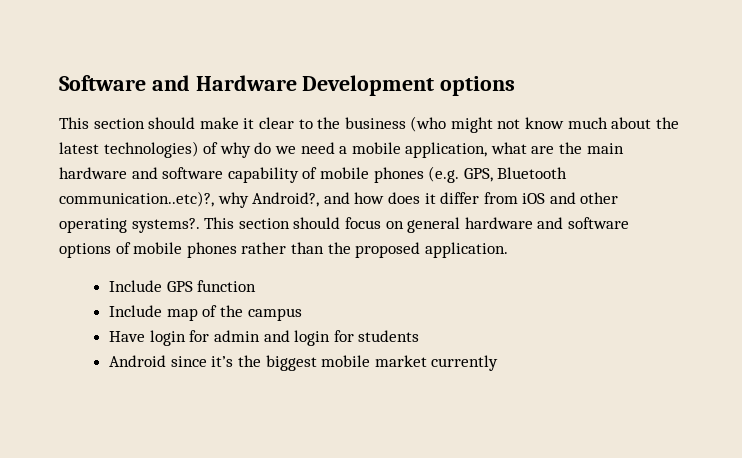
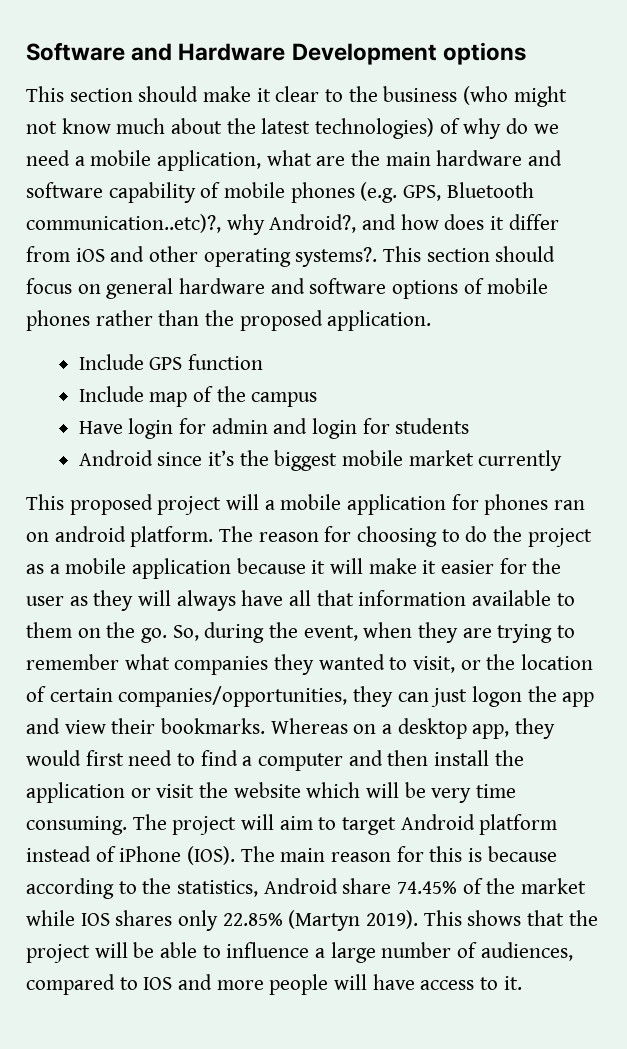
(499, 363) none -> [26,494,586,515] [26,526,592,547] [26,558,562,579] [26,590,575,611] [26,622,576,643] [26,654,594,675] [26,686,595,707] [26,718,556,739] [26,750,524,771] [26,782,517,803] [26,814,558,835] [26,846,557,865] [26,878,587,899] [26,910,598,931] [26,942,573,963] [26,974,522,995] // This proposed project will a mobile application for phones ran on android platform. The reason for choosing to do the project as a mobile application because it will make it easier for the user as they will always have all that information available to them on the go. So, during the event, when they are trying to remember what companies they wanted to visit, or the location of certain companies/opportunities, they can just logon the app and view their bookmarks. Whereas on a desktop app, they would first need to find a computer and then install the application or visit the website which will be very time consuming. The project will aim to target Android platform instead of iPhone (IOS). The main reason for this is because according to the statistics, Android share 74.45% of the market while IOS shares only 22.85% (Martyn 2019). This shows that the project will be able to influence a large number of audiences, compared to IOS and more people will have access to it.

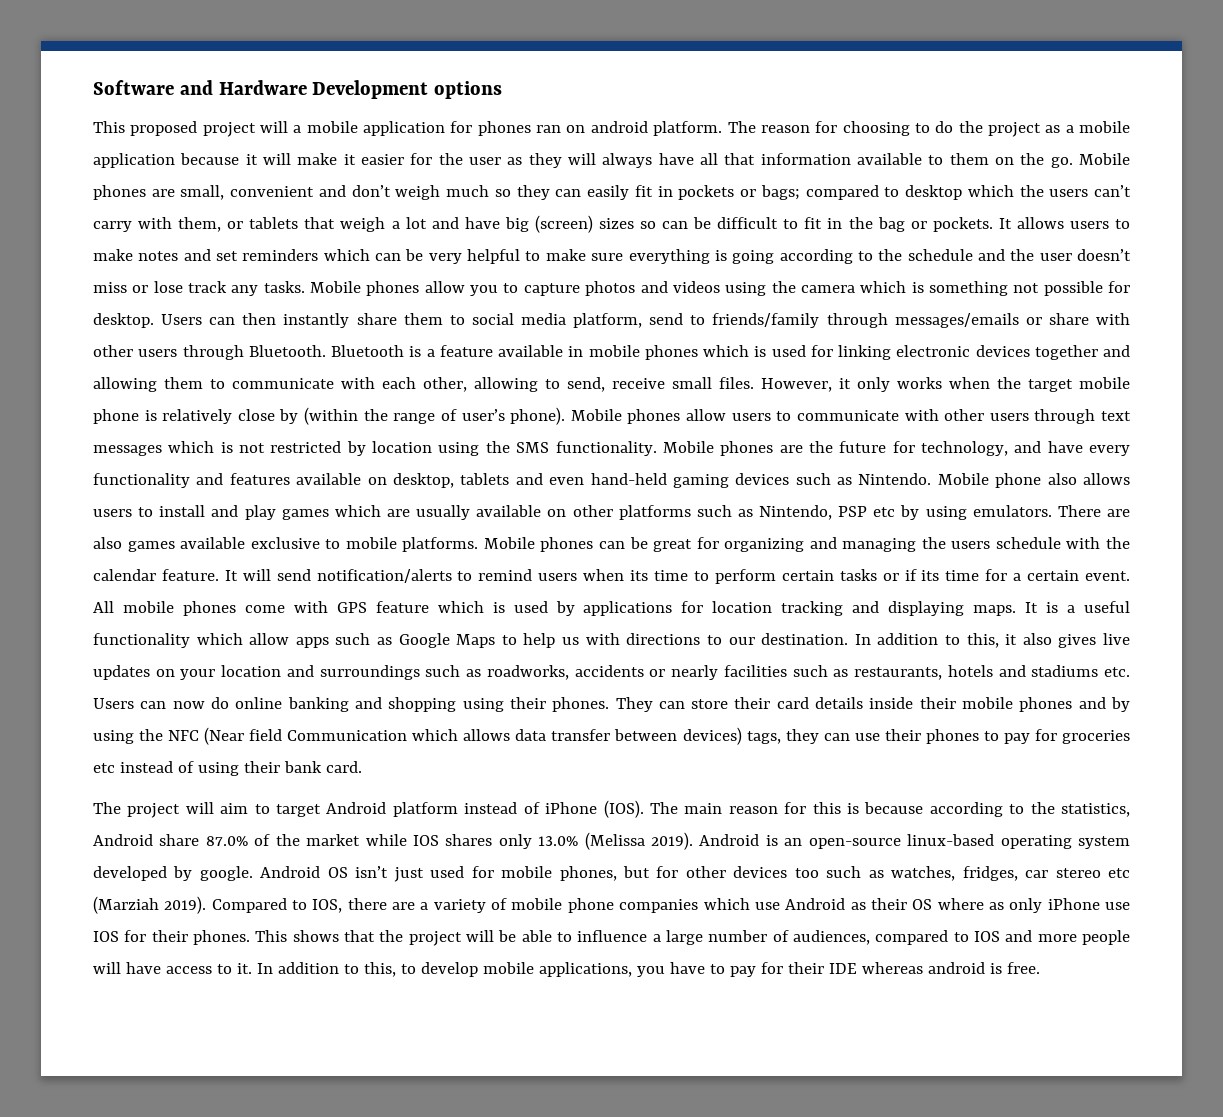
[26,86,567,107] [26,118,559,139] [26,150,563,171] [26,182,534,203] [26,214,559,235] [26,246,556,267] [26,278,549,299] [26,310,432,331] [78,354,264,370] [78,386,318,407] [78,418,470,439] [78,450,563,471] // This section should make it clear to the business (who might not know much about the latest technologies) of why do we need a mobile application, what are the main hardware and software capability of mobile phones (e.g. GPS, Bluetooth communication..etc)?, why Android?, and how does it differ from iOS and other operating systems?. This section should focus on general hardware and software options of mobile phones rather than the proposed application. // Include GPS function // Include map of the campus // Have login for admin and login for students // Android since it’s the biggest mobile market currently -> (503, 90) none
[172,622,576,643] [26,654,594,675] [26,686,595,707] [26,718,556,739] [26,750,524,771] [26,782,517,803] [26,816,127,835] So, during the event, when they are trying to remember what companies they wanted to visit, or the location of certain companies/opportunities, they can just logon the app and view their bookmarks. Whereas on a desktop app, they would first need to find a computer and then install the application or visit the website which will be very time consuming. -> [1079,153,1131,165] [93,185,1132,200] [93,215,1130,233] [93,249,1131,264] [93,281,1130,296] [93,313,1130,328] [93,345,1130,360] [93,377,1130,392] [93,407,1131,425] [93,441,1131,456] [93,473,1131,488] [93,505,1130,520] [93,537,1130,552] [93,569,1130,584] [93,601,1131,616] [93,633,1130,648] [93,665,1130,680] [93,697,1131,712] [93,727,1130,745] [93,761,362,776] Mobile phones are small, convenient and don’t weigh much so they can easily fit in pockets or bags; compared to desktop which the users can’t carry with them, or tablets that weigh a lot and have big (screen) sizes so can be difficult to fit in the bag or pockets. It allows users to make notes and set reminders which can be very helpful to make sure everything is going according to the schedule and the user doesn’t miss or lose track any tasks. Mobile phones allow you to capture photos and videos using the camera which is something not possible for desktop. Users can then instantly share them to social media platform, send to friends/family through messages/emails or share with other users through Bluetooth. Bluetooth is a feature available in mobile phones which is used for linking electronic devices together and allowing them to communicate with each other, allowing to send, receive small files. However, it only works when the target mobile phone is relatively close by (within the range of user’s phone). Mobile phones allow users to communicate with other users through text messages which is not restricted by location using the SMS functionality. Mobile phones are the future for technology, and have every functionality and features available on desktop, tablets and even hand-held gaming devices such as Nintendo. Mobile phone also allows users to install and play games which are usually available on other platforms such as Nintendo, PSP etc by using emulators. There are also games available exclusive to mobile platforms. Mobile phones can be great for organizing and managing the users schedule with the calendar feature. It will send notification/alerts to remind users when its time to perform certain tasks or if its time for a certain event. All mobile phones come with GPS feature which is used by applications for location tracking and displaying maps. It is a useful functionality which allow apps such as Google Maps to help us with directions to our destination. In addition to this, it also gives live updates on your location and surroundings such as roadworks, accidents or nearly facilities such as restaurants, hotels and stadiums etc. Users can now do online banking and shopping using their phones. They can store their card details inside their mobile phones and by using the NFC (Near field Communication which allows data transfer between devices) tags, they can use their phones to pay for groceries etc instead of using their bank card. //
[397,881,458,894] 74.45% -> [205,836,248,846] 87.0%
[222,910,419,931] 22.85% (Martyn 2019). -> [538,832,1131,850] [93,866,1131,882] [93,896,1130,914] [93,930,251,945] 13.0% (Melissa 2019). Android is an open-source linux-based operating system developed by google. Android OS isn’t just used for mobile phones, but for other devices too such as watches, fridges, car stereo etc (Marziah 2019). Compared to IOS, there are a variety of mobile phone companies which use Android as their OS where as only iPhone use IOS for their phones.
(522, 983) none -> [256,962,1040,977] In addition to this, to develop mobile applications, you have to pay for their IDE whereas android is free.

